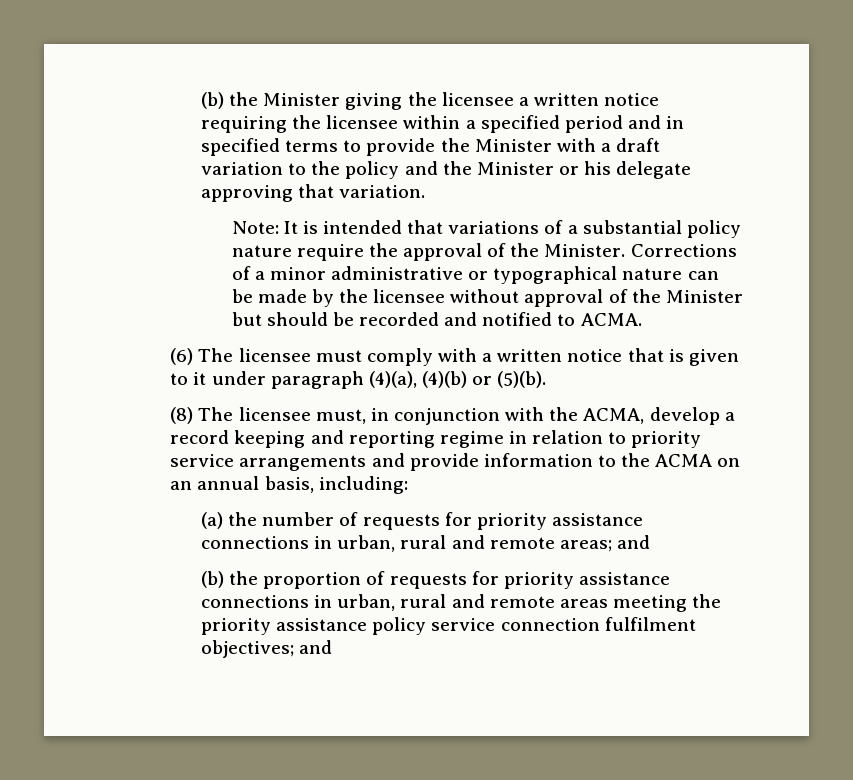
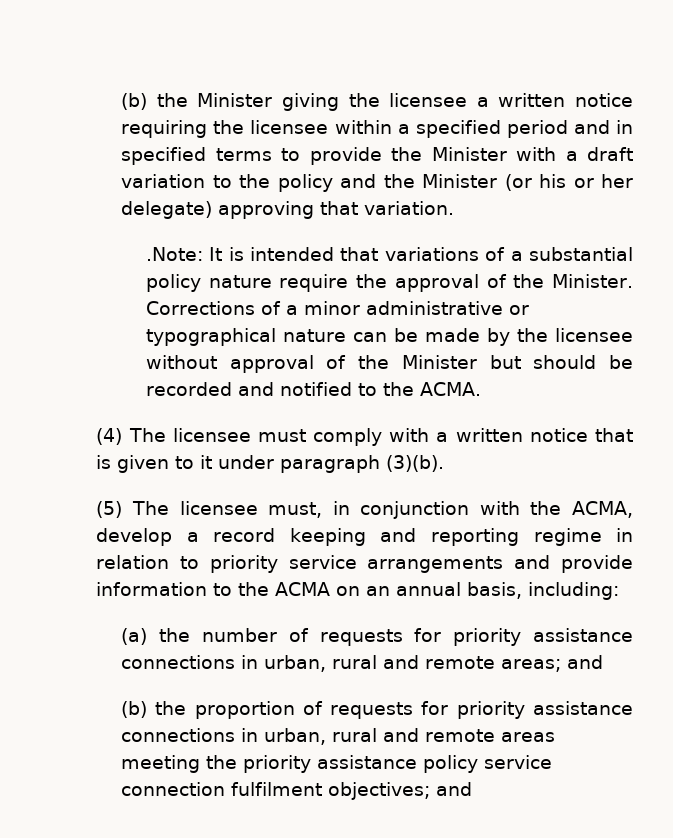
[558,161,692,179] or his delegate -> [504,174,633,191] [121,201,213,219] (or his or her delegate)
[231,221,279,234] Note: -> [145,247,203,261] .Note:
(576, 320) none -> [382,382,414,396] the
[170,348,194,365] (6) -> [96,428,123,445] (4)
[368,371,547,388] [170,407,194,424] (4)(a), (4)(b) or (5)(b). // (8) -> [386,455,445,472] [96,501,123,518] (3)(b). // (5)

